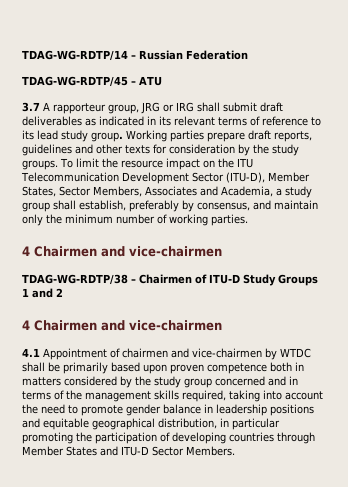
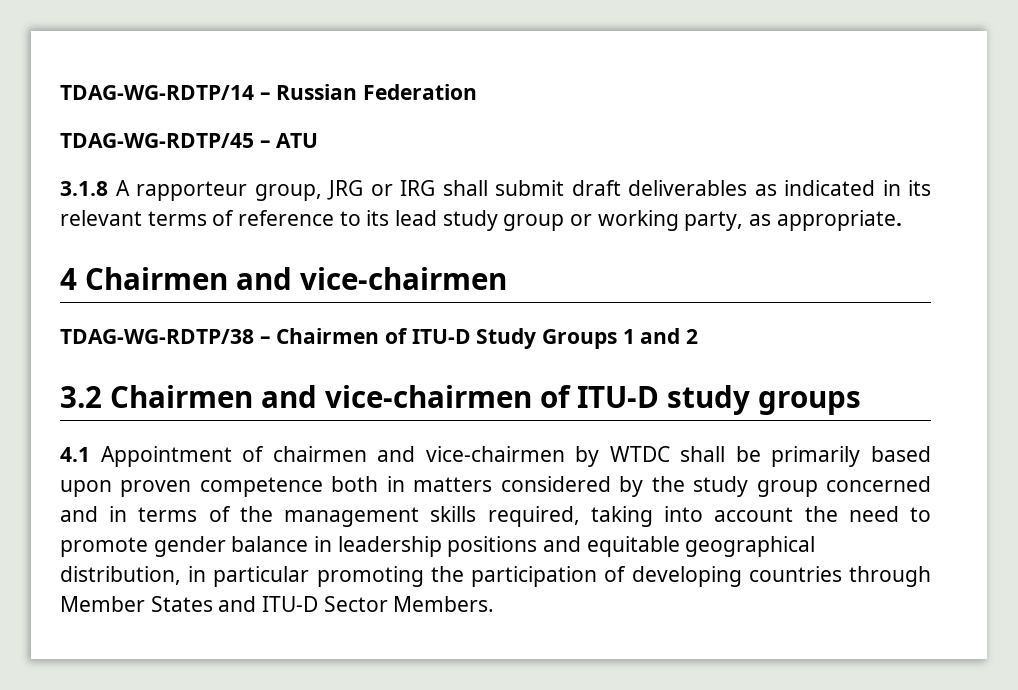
[22,102,40,112] 3.7 -> [60,181,108,196] 3.1.8
[91,130,312,142] [22,144,299,156] [22,158,253,170] [21,172,310,184] [22,186,312,198] [22,200,318,212] [22,214,248,226] group. Working parties prepare draft reports, guidelines and other texts for consideration by the study groups. To limit the resource impact on the ITU Telecommunication Development Sector (ITU-D), Member States, Sector Members, Associates and Academia, a study group shall establish, preferably by consensus, and maintain only the minimum number of working parties. -> [503,210,902,231] group or working party, as appropriate.
[22,320,222,331] 4 Chairmen and vice-chairmen -> [60,385,861,415] 3.2 Chairmen and vice-chairmen of ITU-D study groups

